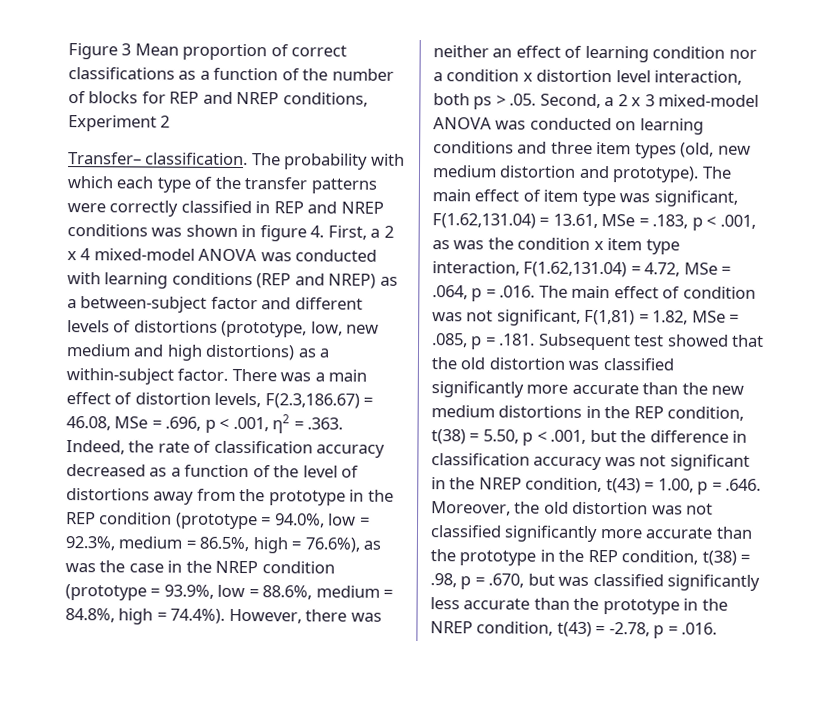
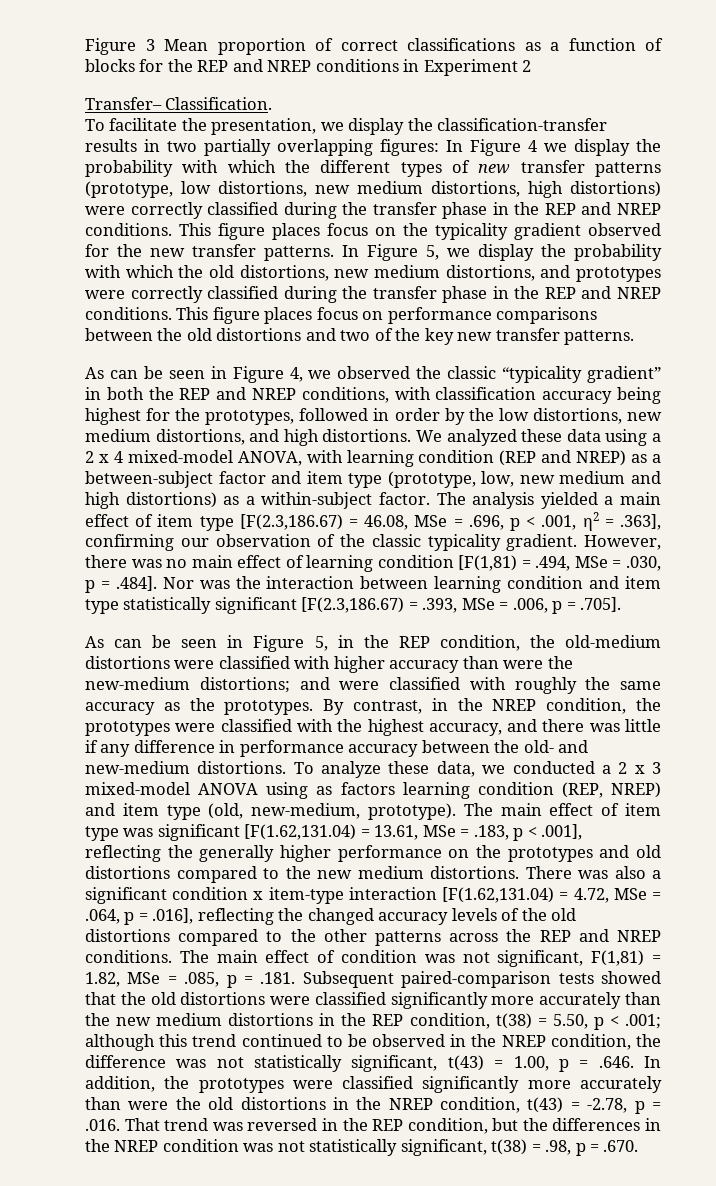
[302,68,394,81] [68,91,368,107] [68,115,171,132] [68,152,405,170] [67,176,377,194] [67,200,384,217] [67,224,367,242] the number of blocks for REP and NREP conditions, Experiment 2 // Transfer– classification. The probability with which each type of the transfer patterns were correctly classified in REP and NREP conditions was shown in figure 4. First, -> [85,59,532,76] [85,97,273,110] [85,118,608,135] [85,139,661,156] [85,160,661,177] [85,181,661,198] [85,202,661,219] [85,223,661,240] [85,244,662,261] [85,265,661,282] [85,286,661,303] [85,307,598,324] [85,328,635,345] [85,366,661,383] [85,387,661,404] [85,408,662,425] [85,429,648,446] blocks for the REP and NREP conditions in Experiment 2 // Transfer– Classification. // To facilitate the presentation, we display the classification-transfer results in two partially overlapping figures: In Figure 4 we display the probability with which the different types of new transfer patterns (prototype, low distortions, new medium distortions, high distortions) were correctly classified during the transfer phase in the REP and NREP conditions. This figure places focus on the typicality gradient observed for the new transfer patterns. In Figure 5, we display the probability with which the old distortions, new medium distortions, and prototypes were correctly classified during the transfer phase in the REP and NREP conditions. This figure places focus on performance comparisons between the old distortions and two of the key new transfer patterns. // As can be seen in Figure 4, we observed the classic “typicality gradient” in both the REP and NREP conditions, with classification accuracy being highest for the prototypes, followed in order by the low distortions, new medium distortions, and high distortions. We analyzed these data using
[198,248,378,262] ANOVA was conducted -> [237,451,302,466] ANOVA,
[171,272,253,286] conditions -> [418,450,495,463] condition
[294,297,363,310] [67,320,218,333] different levels of distortions -> [306,471,383,488] item type
[231,368,312,382] There was -> [436,492,598,509] The analysis yielded
[134,392,360,409] distortion levels, F(2.3,186.67) -> [157,514,343,531] item type [F(2.3,186.67)
[307,417,344,430] [66,440,386,458] [66,464,360,478] [66,488,394,506] [66,512,370,530] [65,536,382,554] [65,560,335,574] [65,584,394,601] [65,608,226,625] .363. Indeed, the rate of classification accuracy decreased as a function of the level of distortions away from the prototype in the REP condition (prototype = 94.0%, low = 92.3%, medium = 86.5%, high = 76.6%), as was the case in the NREP condition (prototype = 93.9%, low = 88.6%, medium = 84.8%, high = 74.4%). -> [620,514,661,530] [85,534,578,551] .363], confirming our observation of the classic typicality gradient.
[433,45,513,58] neither an -> [166,555,233,568] no main
[728,49,757,59] [433,69,743,85] [433,93,601,110] nor a condition x distortion level interaction, both ps > .05. Second, -> [458,555,662,571] [85,576,662,593] [85,597,622,614] [85,635,661,652] [85,656,573,673] [85,677,661,694] [85,698,661,715] [85,719,661,736] [85,740,589,757] [85,761,595,778] [F(1,81) = .494, MSe = .030, p = .484]. Nor was the interaction between learning condition and item type statistically significant [F(2.3,186.67) = .393, MSe = .006, p = .705]. // As can be seen in Figure 5, in the REP condition, the old-medium distortions were classified with higher accuracy than were the new-medium distortions; and were classified with roughly the same accuracy as the prototypes. By contrast, in the NREP condition, the prototypes were classified with the highest accuracy, and there was little if any difference in performance accuracy between the old- and new-medium distortions. To analyze these data, we conducted
[495,117,704,135] [433,141,751,159] [432,165,610,179] was conducted on learning conditions and three item types (old, new medium distortion and -> [266,782,661,799] [85,803,361,820] using as factors learning condition (REP, NREP) and item type (old, new-medium,
[653,190,738,207] [432,213,536,229] significant, F(1.62,131.04) -> [157,824,357,841] significant [F(1.62,131.04)
[719,214,756,229] [432,237,680,255] [432,261,628,278] .001, as was the condition x item type interaction, F(1.62,131.04) -> [541,824,583,840] [85,845,661,862] [85,866,661,883] [85,887,555,904] .001], reflecting the generally higher performance on the prototypes and old distortions compared to the new medium distortions. There was also a significant condition x item-type interaction [F(1.62,131.04)
[499,285,536,298] .016. -> [152,908,577,925] [85,929,661,946] [85,950,172,963] .016], reflecting the changed accuracy levels of the old distortions compared to the other patterns across the REP and NREP conditions.
[634,335,665,347] test -> [401,971,594,988] paired-comparison tests
[488,357,674,371] [431,381,639,398] distortion was classified significantly more accurate -> [180,992,622,1009] distortions were classified significantly more accurately
[550,429,748,444] [431,453,750,471] [431,477,603,493] .001, but the difference in classification accuracy was not significant in the NREP condition, -> [625,1014,662,1029] [85,1034,661,1051] [85,1055,438,1072] .001; although this trend continued to be observed in the NREP condition, the difference was not statistically significant,
[431,501,714,516] [430,525,753,543] [430,549,751,566] [430,573,761,591] [430,597,680,615] Moreover, the old distortion was not classified significantly more accurate than the prototype in the REP condition, t(38) = .98, p = .670, but was classified significantly less accurate than the prototype -> [644,1056,662,1068] [85,1076,662,1093] [85,1097,326,1110] In addition, the prototypes were classified significantly more accurately than were the old distortions
(718, 628) none -> [124,1118,661,1134] [85,1139,639,1156] That trend was reversed in the REP condition, but the differences in the NREP condition was not statistically significant, t(38) = .98, p = .670.

